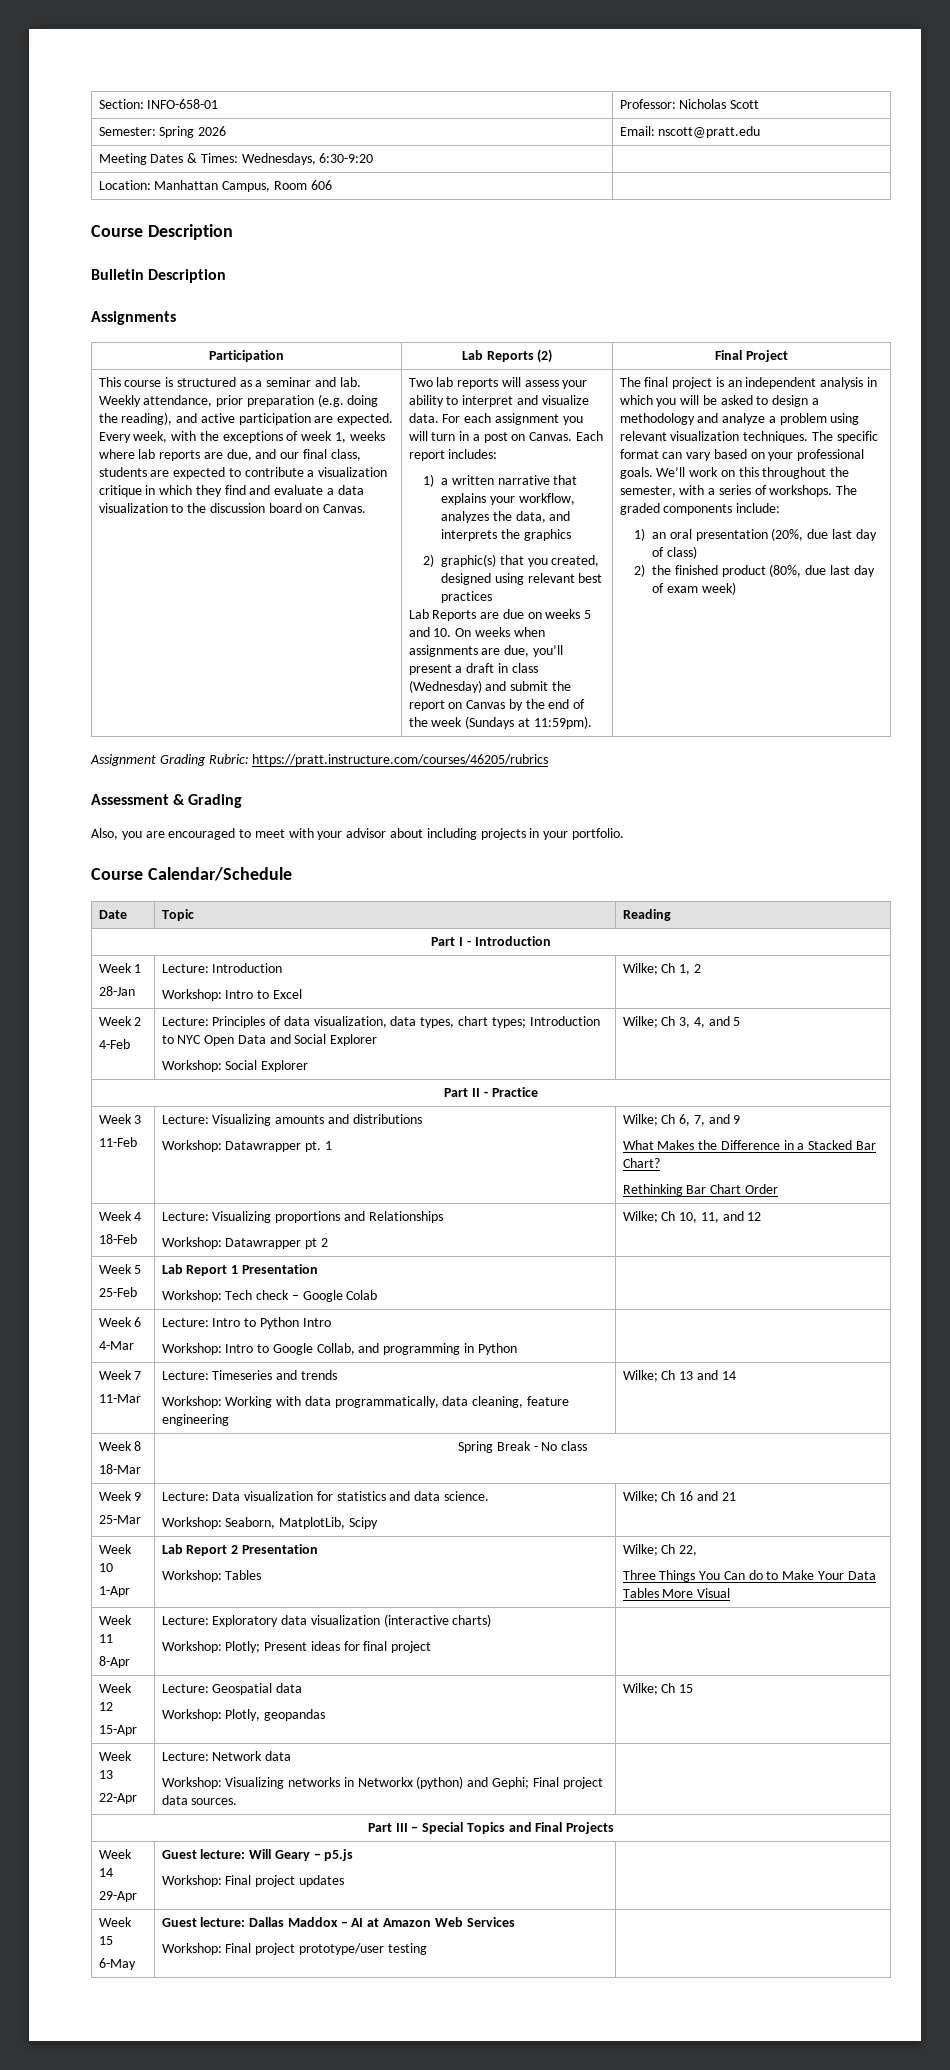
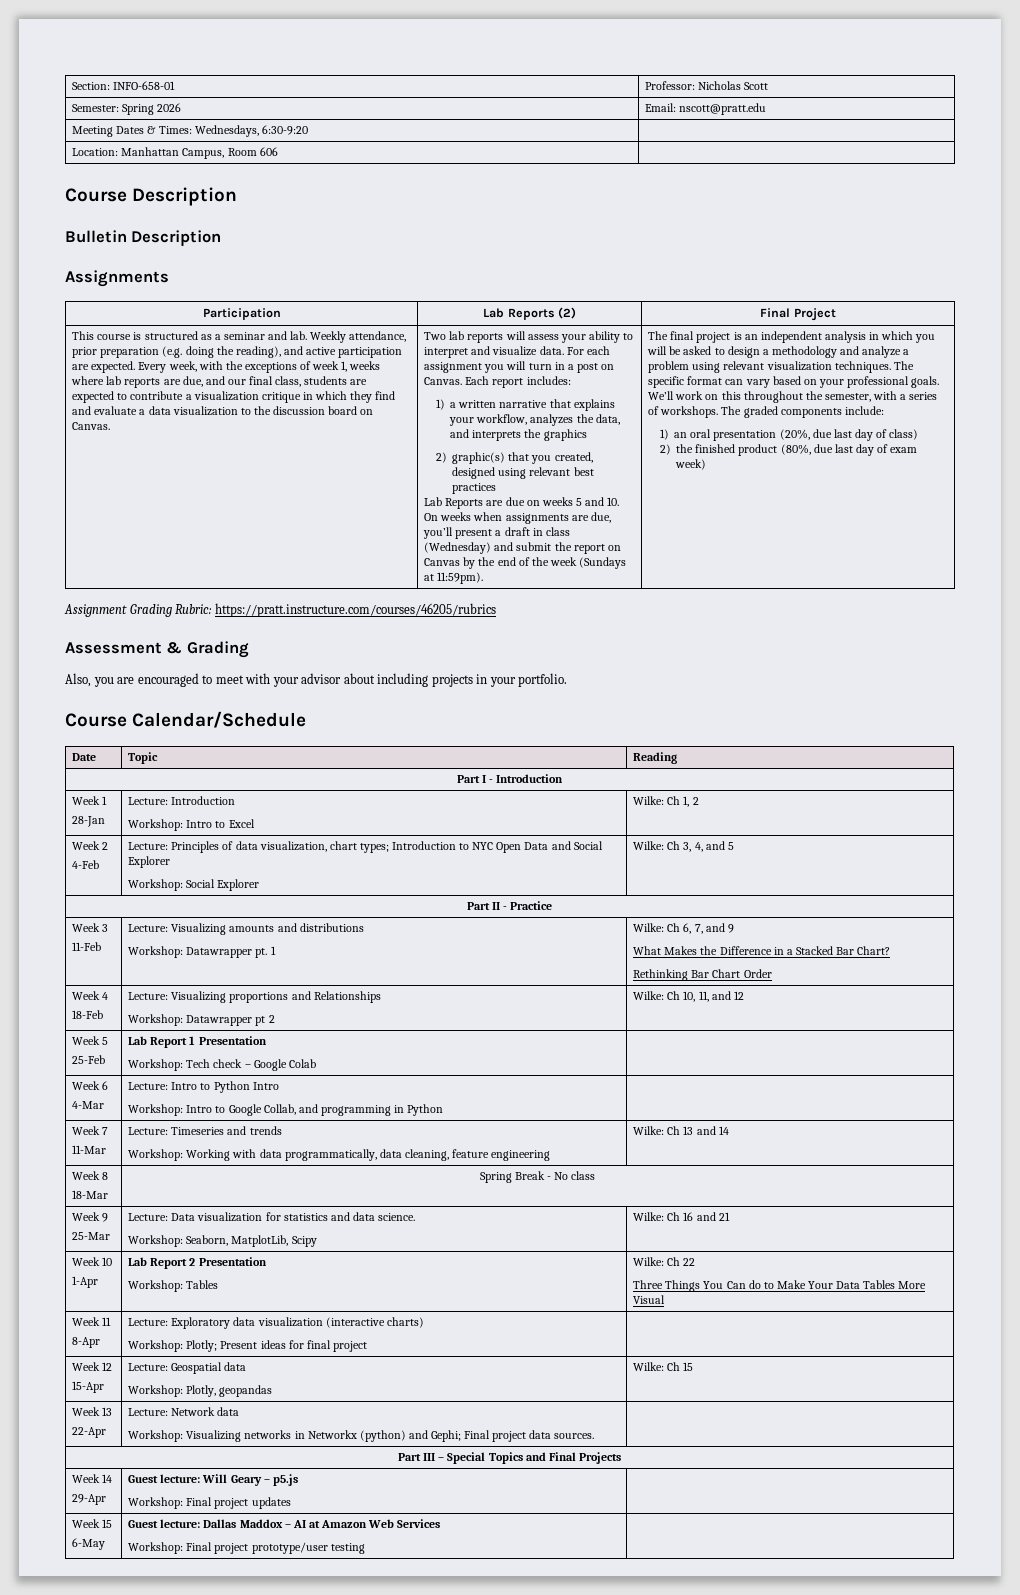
[622,963,658,975] Wilke; -> [633,796,665,805] Wilke:
[390,1016,455,1028] data types, -> (327, 846) none
[622,1016,658,1028] Wilke; -> [633,841,665,850] Wilke:
[622,1114,658,1126] Wilke; -> [633,923,665,932] Wilke:
[622,1211,658,1223] Wilke; -> [633,991,665,1000] Wilke:
[622,1370,658,1382] Wilke; -> [633,1126,665,1135] Wilke:
[622,1491,658,1503] Wilke; -> [633,1212,665,1221] Wilke:
[622,1544,698,1556] Wilke; Ch 22, -> [633,1257,696,1266] Wilke: Ch 22
[622,1683,658,1695] Wilke; -> [633,1362,665,1371] Wilke:

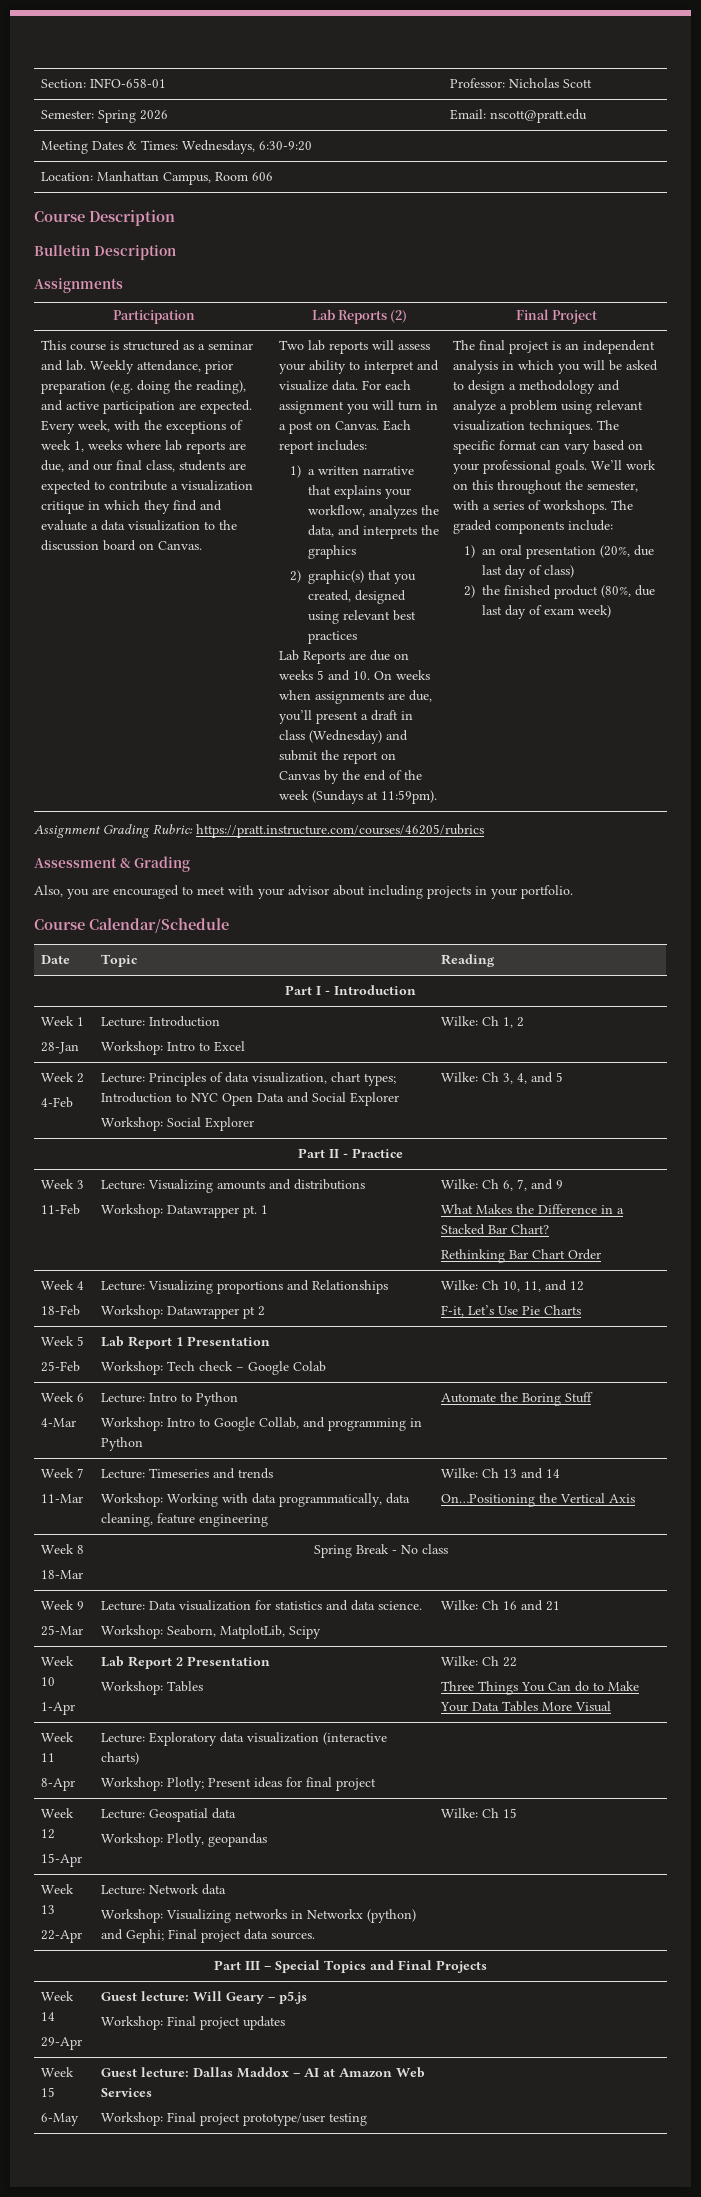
(744, 995) none -> [441,1305,582,1317] // F-it, Let’s Use Pie Charts
[252,1082,279,1090] Intro -> (239, 1399) none
(444, 1110) none -> [441,1392,594,1406] Automate the Boring Stuff
(729, 1130) none -> [441,1493,636,1507] // On…Positioning the Vertical Axis

